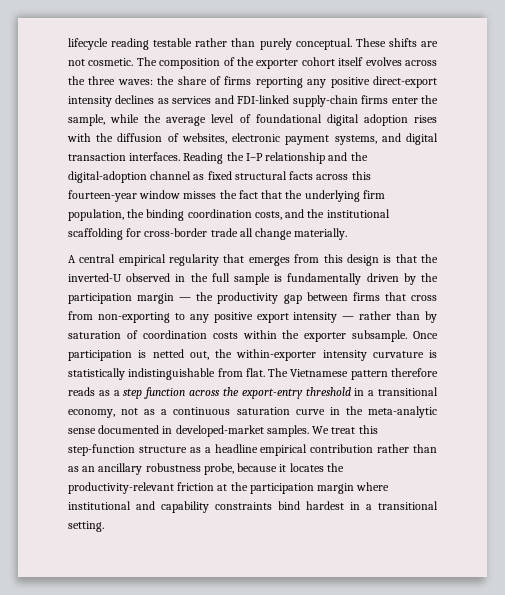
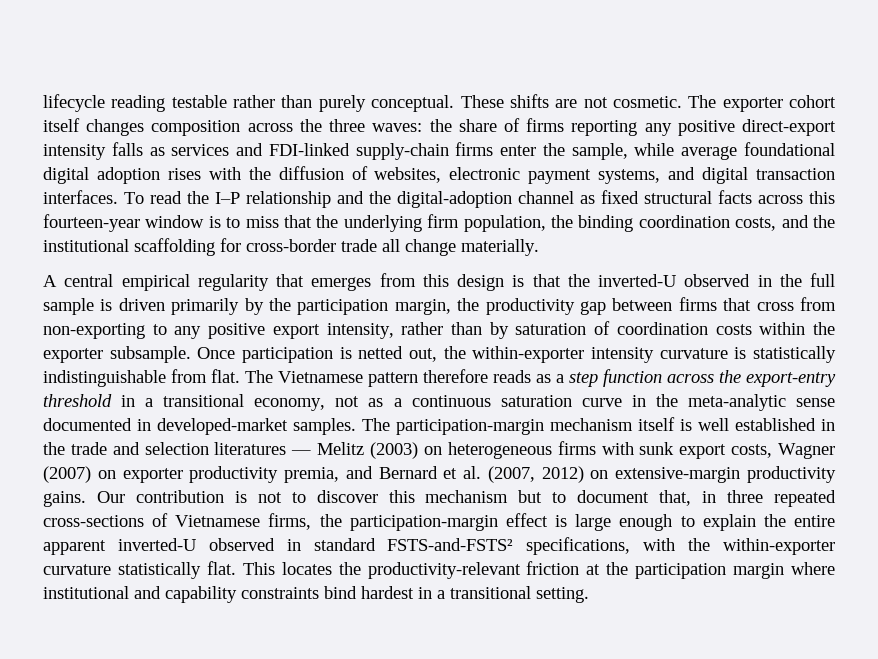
[159,57,254,69] composition of the -> (717, 101) none
[365,57,402,66] evolves -> [86,119,241,136] changes composition
[115,95,155,104] declines -> [111,142,143,156] falls
[144,114,251,126] the average level of -> [681,146,738,160] average
[183,152,224,164] Reading -> [124,191,182,204] To read
[183,190,258,199] misses the fact -> [208,216,279,228] is to miss
[287,273,399,285] fundamentally driven -> [118,298,240,315] driven primarily
[137,293,192,304] margin — -> [394,299,451,315] margin,
[293,312,355,323] intensity — -> [326,323,394,339] intensity,
[312,425,378,434] [68,444,437,456] [68,463,287,475] We treat this step-function structure as a headline empirical contribution rather than as an ancillary robustness probe, because it -> [362,417,835,435] [43,441,836,459] [43,466,836,483] [43,490,836,507] [43,513,836,531] [43,537,836,555] [43,561,275,579] The participation-margin mechanism itself is well established in the trade and selection literatures — Melitz (2003) on heterogeneous firms with sunk export costs, Wagner (2007) on exporter productivity premia, and Bernard et al. (2007, 2012) on extensive-margin productivity gains. Our contribution is not to discover this mechanism but to document that, in three repeated cross-sections of Vietnamese firms, the participation-margin effect is large enough to explain the entire apparent inverted-U observed in standard FSTS-and-FSTS² specifications, with the within-exporter curvature statistically flat. This

